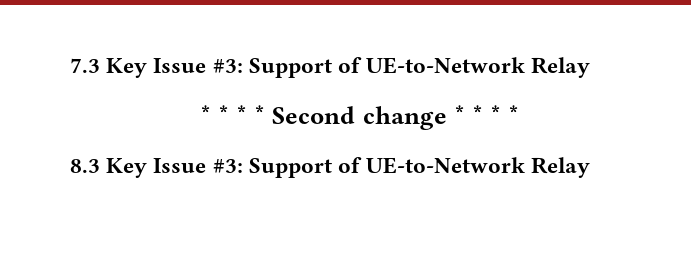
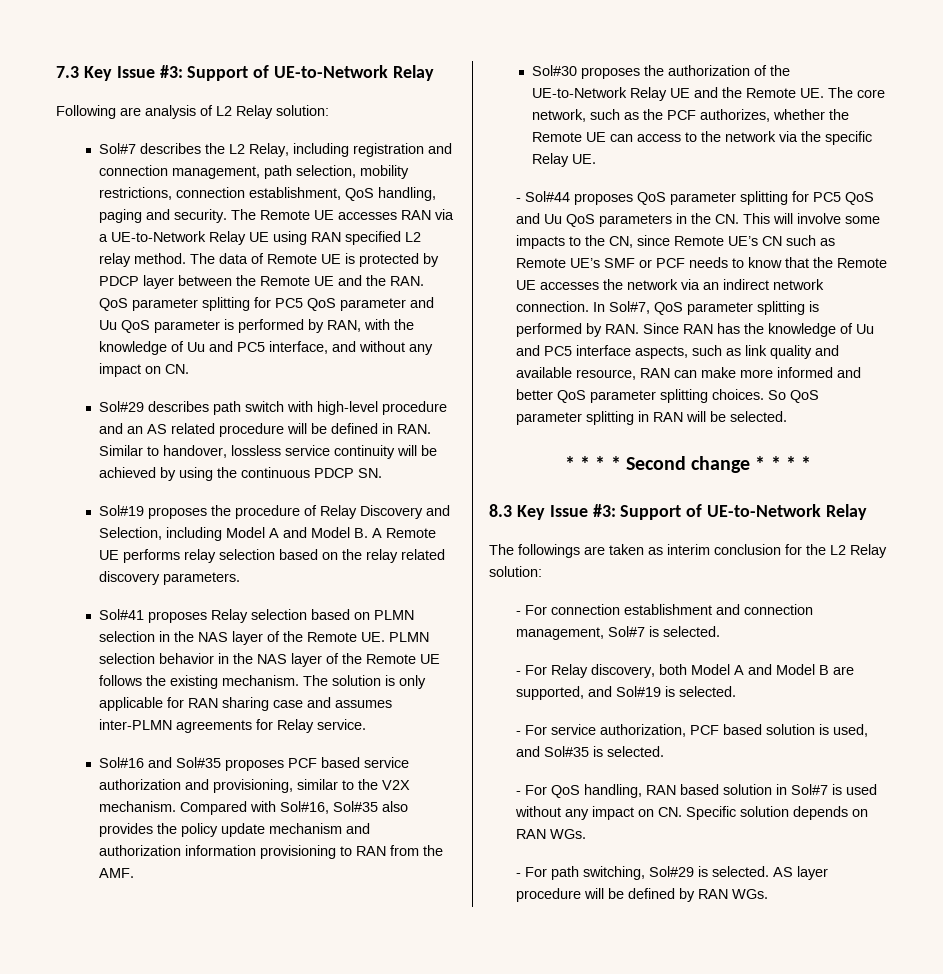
(591, 67) none -> [56,105,329,119] [98,143,452,157] [98,165,409,179] [98,187,436,201] [98,209,454,223] [98,231,421,245] [98,253,439,267] [98,275,424,289] [98,297,434,311] [98,319,414,333] [98,341,433,355] [98,363,189,377] [98,401,447,415] [98,423,431,437] [98,445,437,459] [98,467,382,481] [98,505,450,519] [98,527,436,541] [98,549,445,563] [98,571,240,585] [98,609,414,623] [98,631,429,645] [98,653,440,667] [98,675,426,689] [98,697,392,711] [98,719,366,733] [98,757,409,771] [98,779,410,793] [98,801,408,815] [98,823,370,837] [98,845,443,859] [98,868,134,878] [531,65,790,79] [531,87,885,101] [531,109,849,122] [531,131,872,145] [531,153,596,167] [515,191,874,205] [515,213,880,227] [515,235,835,249] [515,257,887,268] [515,279,824,290] [515,301,819,315] [515,323,874,337] [515,345,839,359] [515,367,861,380] [515,389,819,403] [515,411,787,425] // Following are analysis of L2 Relay solution: // Sol#7 describes the L2 Relay, including registration and connection management, path selection, mobility restrictions, connection establishment, QoS handling, paging and security. The Remote UE accesses RAN via a UE-to-Network Relay UE using RAN specified L2 relay method. The data of Remote UE is protected by PDCP layer between the Remote UE and the RAN. QoS parameter splitting for PC5 QoS parameter and Uu QoS parameter is performed by RAN, with the knowledge of Uu and PC5 interface, and without any impact on CN. // Sol#29 describes path switch with high-level procedure and an AS related procedure will be defined in RAN. Similar to handover, lossless service continuity will be achieved by using the continuous PDCP SN. // Sol#19 proposes the procedure of Relay Discovery and Selection, including Model A and Model B. A Remote UE performs relay selection based on the relay related discovery parameters. // Sol#41 proposes Relay selection based on PLMN selection in the NAS layer of the Remote UE. PLMN selection behavior in the NAS layer of the Remote UE follows the existing mechanism. The solution is only applicable for RAN sharing case and assumes inter-PLMN agreements for Relay service. // Sol#16 and Sol#35 proposes PCF based service authorization and provisioning, similar to the V2X mechanism. Compared with Sol#16, Sol#35 also provides the policy update mechanism and authorization information provisioning to RAN from the AMF. // Sol#30 proposes the authorization of the UE-to-Network Relay UE and the Remote UE. The core network, such as the PCF authorizes, whether the Remote UE can access to the network via the specific Relay UE. // - Sol#44 proposes QoS parameter splitting for PC5 QoS and Uu QoS parameters in the CN. This will involve some impacts to the CN, since Remote UE’s CN such as Remote UE’s SMF or PCF needs to know that the Remote UE accesses the network via an indirect network connection. In Sol#7, QoS parameter splitting is performed by RAN. Since RAN has the knowledge of Uu and PC5 interface aspects, such as link quality and available resource, RAN can make more informed and better QoS parameter splitting choices. So QoS parameter splitting in RAN will be selected.
(591, 167) none -> [489,544,887,558] [489,566,542,577] [515,604,813,615] [515,626,720,640] [515,664,854,678] [515,686,736,700] [515,724,868,737] [515,746,664,757] [515,784,877,798] [514,806,868,820] [515,829,586,839] [515,866,828,880] [515,888,768,902] // The followings are taken as interim conclusion for the L2 Relay solution: // - For connection establishment and connection management, Sol#7 is selected. // - For Relay discovery, both Model A and Model B are supported, and Sol#19 is selected. // - For service authorization, PCF based solution is used, and Sol#35 is selected. // - For QoS handling, RAN based solution in Sol#7 is used without any impact on CN. Specific solution depends on RAN WGs. // - For path switching, Sol#29 is selected. AS layer procedure will be defined by RAN WGs.

